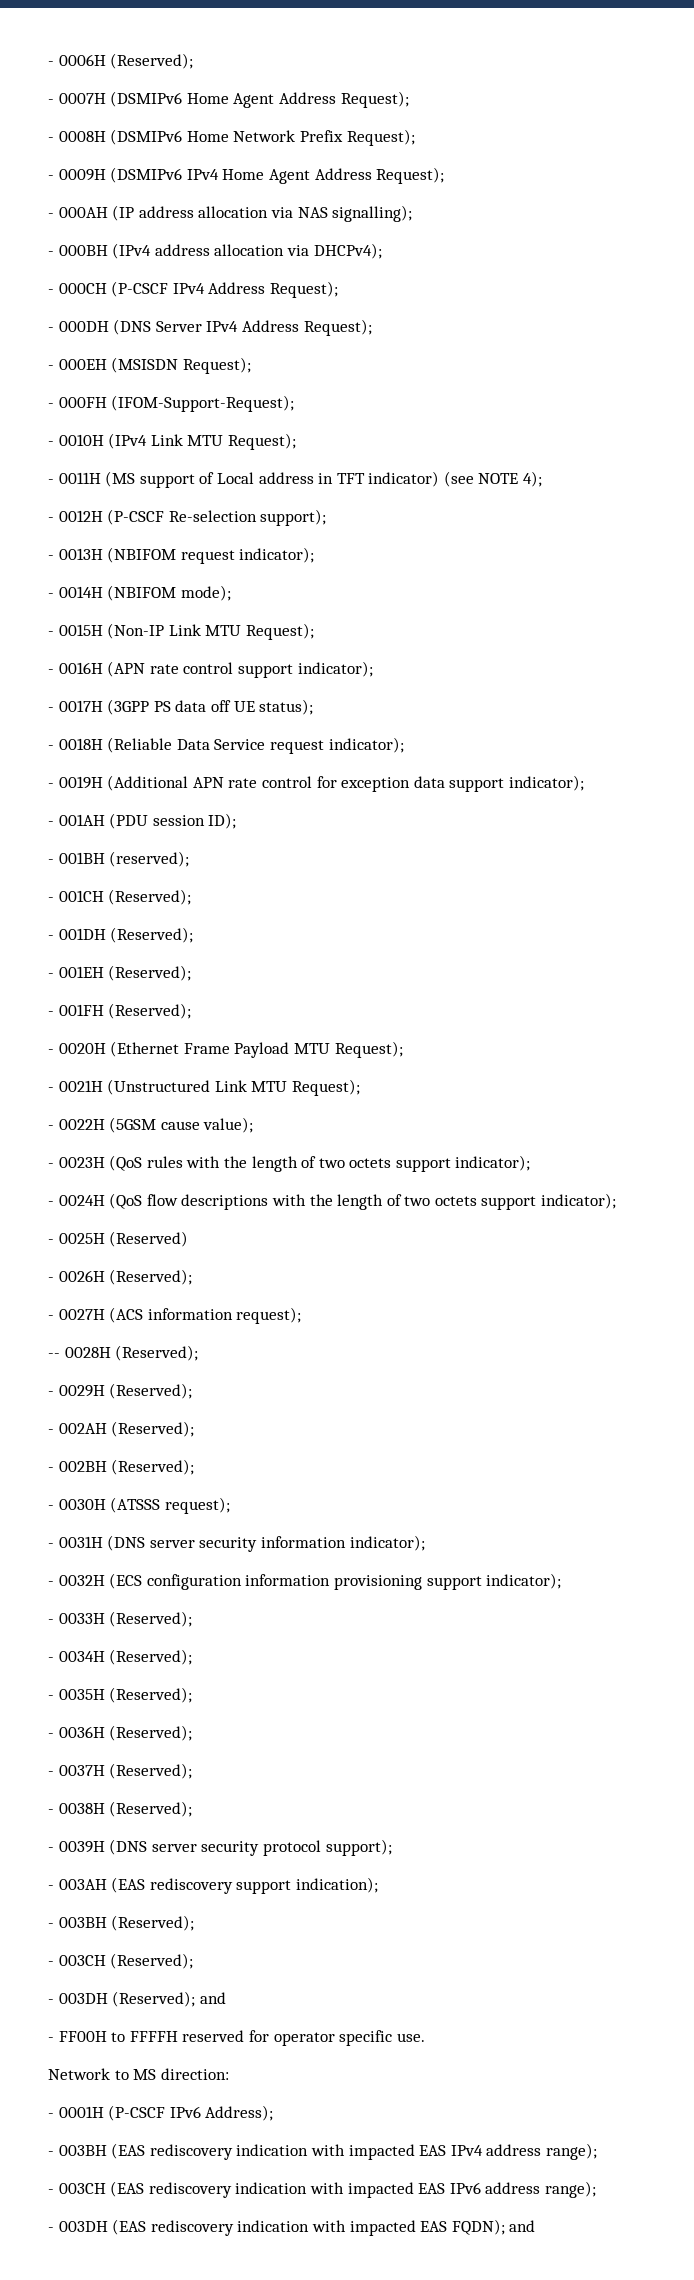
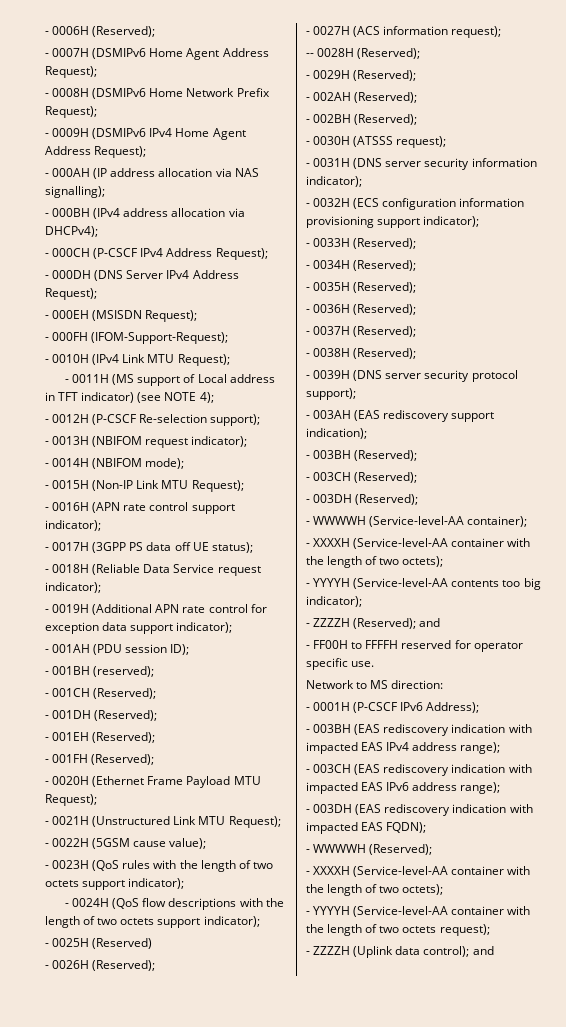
(196, 1999) none -> [306,516,528,527] [306,538,531,549] [306,556,444,568] [306,578,541,590] [306,596,362,607] [306,618,417,629] // - WWWWH (Service-level-AA container); // - XXXXH (Service-level-AA container with the length of two octets); // - YYYYH (Service-level-AA contents too big indicator); // - ZZZZH (Reserved);
(505, 2227) none -> [306,844,433,855] [306,866,531,877] [306,884,444,896] [306,906,531,917] [306,924,490,936] [306,946,470,958] // - WWWWH (Reserved); // - XXXXH (Service-level-AA container with the length of two octets); // - YYYYH (Service-level-AA container with the length of two octets request); // - ZZZZH (Uplink data control);

